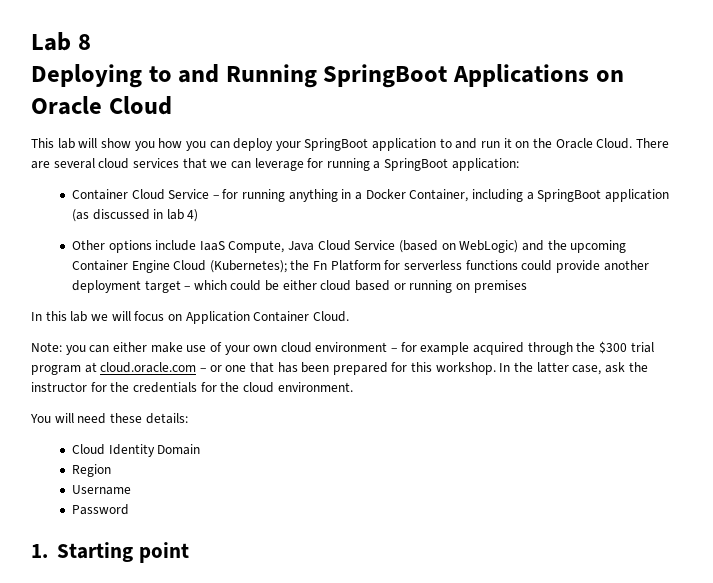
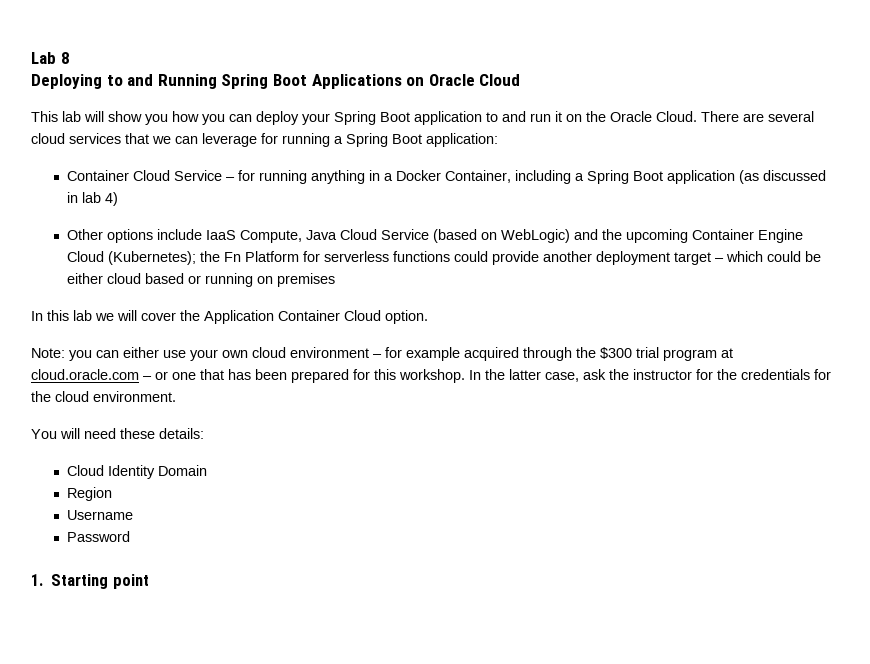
[323,64,448,88] SpringBoot -> [221,74,307,89] Spring Boot
[304,138,369,151] SpringBoot -> [334,111,410,125] Spring Boot
[384,158,449,171] SpringBoot -> [346,133,422,147] Spring Boot
[537,189,602,202] SpringBoot -> [587,170,664,184] Spring Boot
[134,311,349,324] focus on Application Container Cloud. -> [141,310,428,324] cover the Application Container Cloud option.
[150,342,222,353] make use of -> [163,350,186,358] use

